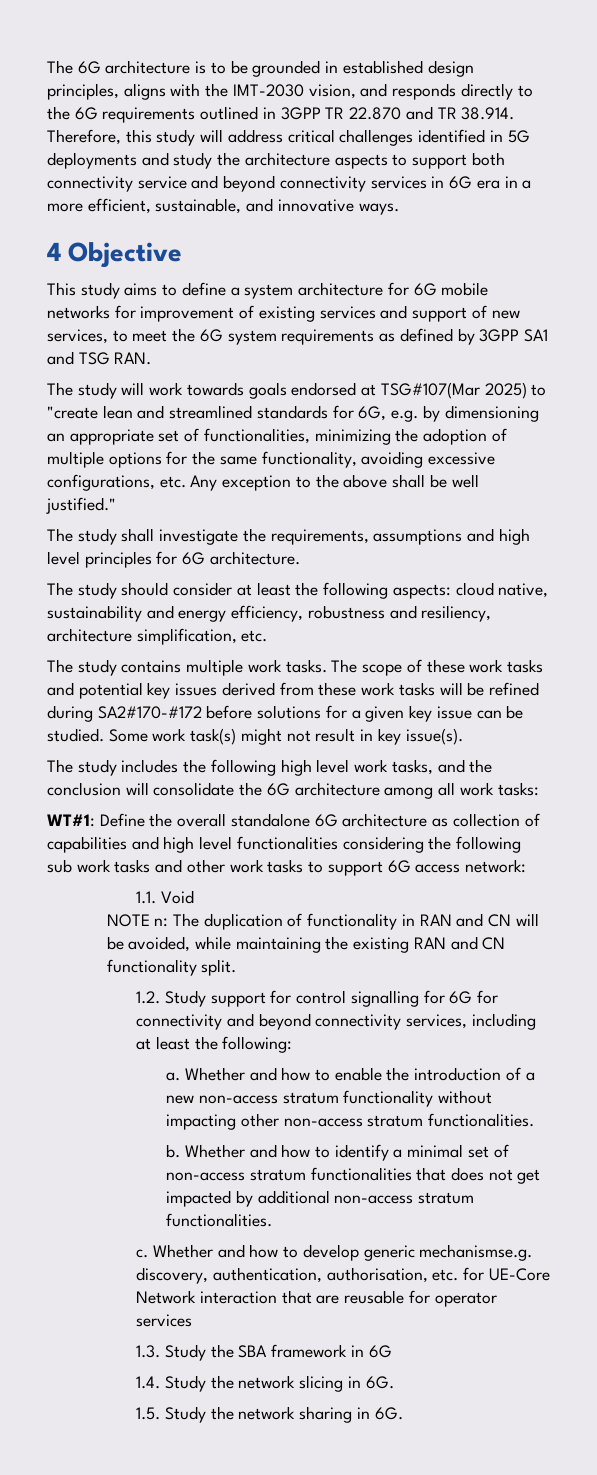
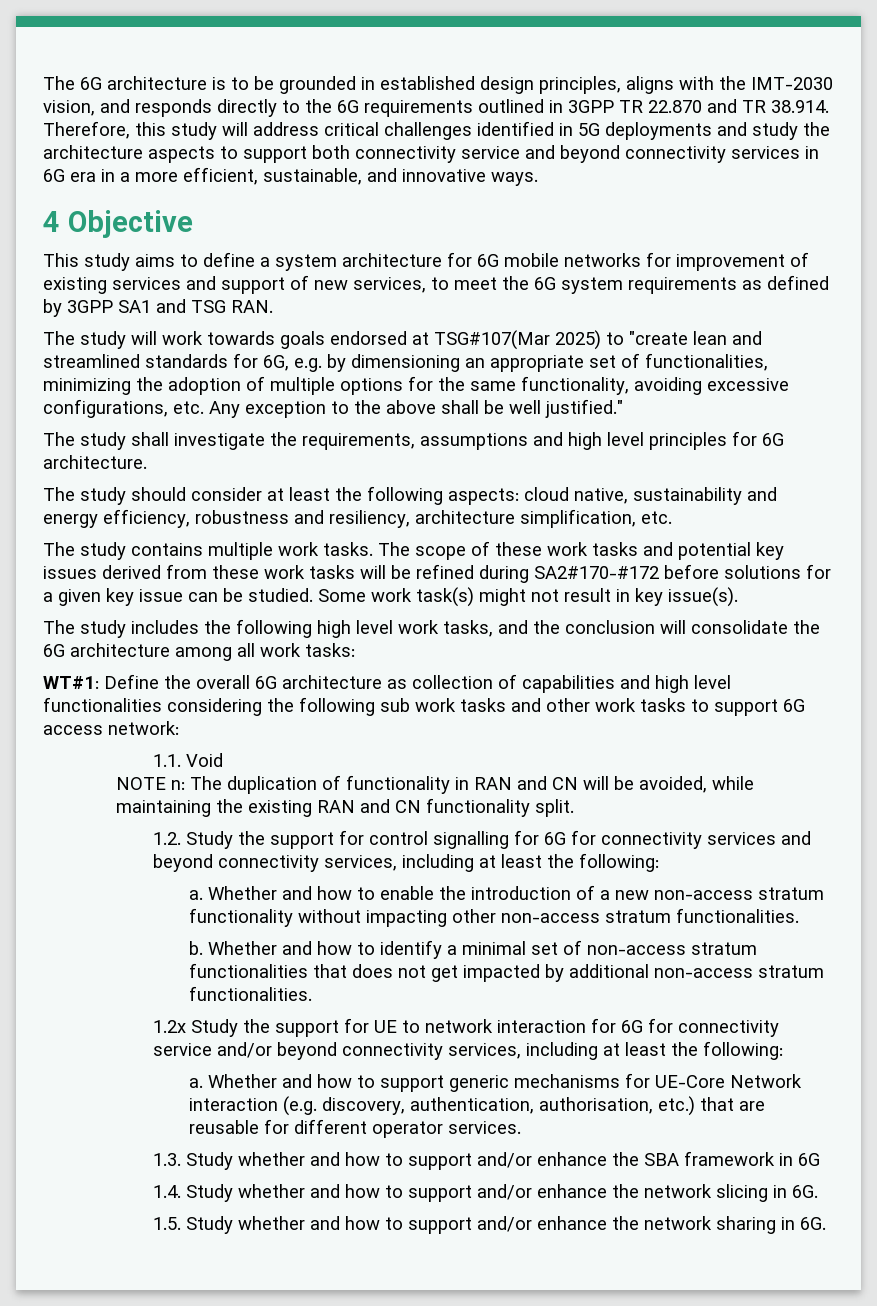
[230,813,310,827] standalone -> (250, 682) none
(207, 998) none -> [237,831,265,845] the
(223, 1022) none -> [706,832,776,845] services
[136,1244,533,1261] [136,1267,550,1284] [136,1290,278,1304] c. Whether and how to develop generic mechanismse.g. discovery, authentication, authorisation, etc. for UE-Core Network interaction -> [152,1018,779,1037] [152,1041,783,1060] [189,1073,803,1092] [189,1096,696,1116] 1.2x Study the support for UE to network interaction for 6G for connectivity service and/or beyond connectivity services, including at least the following: // a. Whether and how to support generic mechanisms for UE-Core Network interaction (e.g. discovery, authentication, authorisation, etc.)
[434,1292,497,1307] [136,1314,193,1327] operator services -> [294,1119,522,1138] different operator services.
(207, 1352) none -> [237,1152,607,1170] whether and how to support and/or enhance
(207, 1383) none -> [237,1184,607,1202] whether and how to support and/or enhance
(207, 1414) none -> [237,1216,607,1234] whether and how to support and/or enhance

